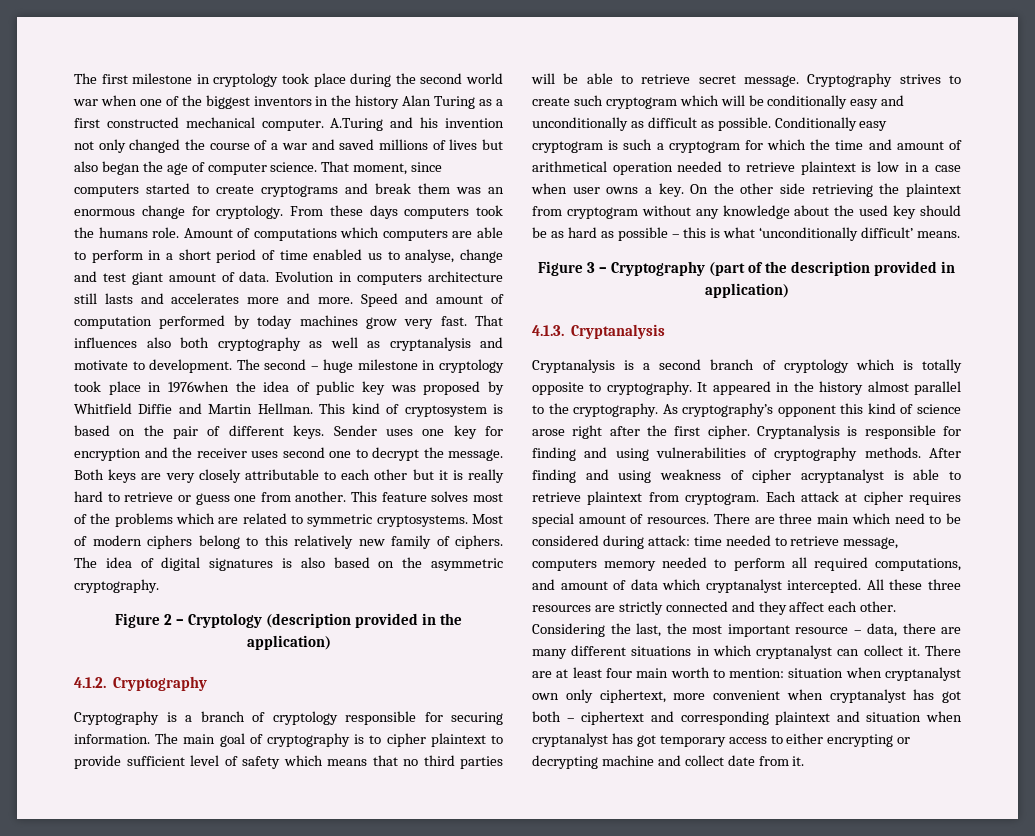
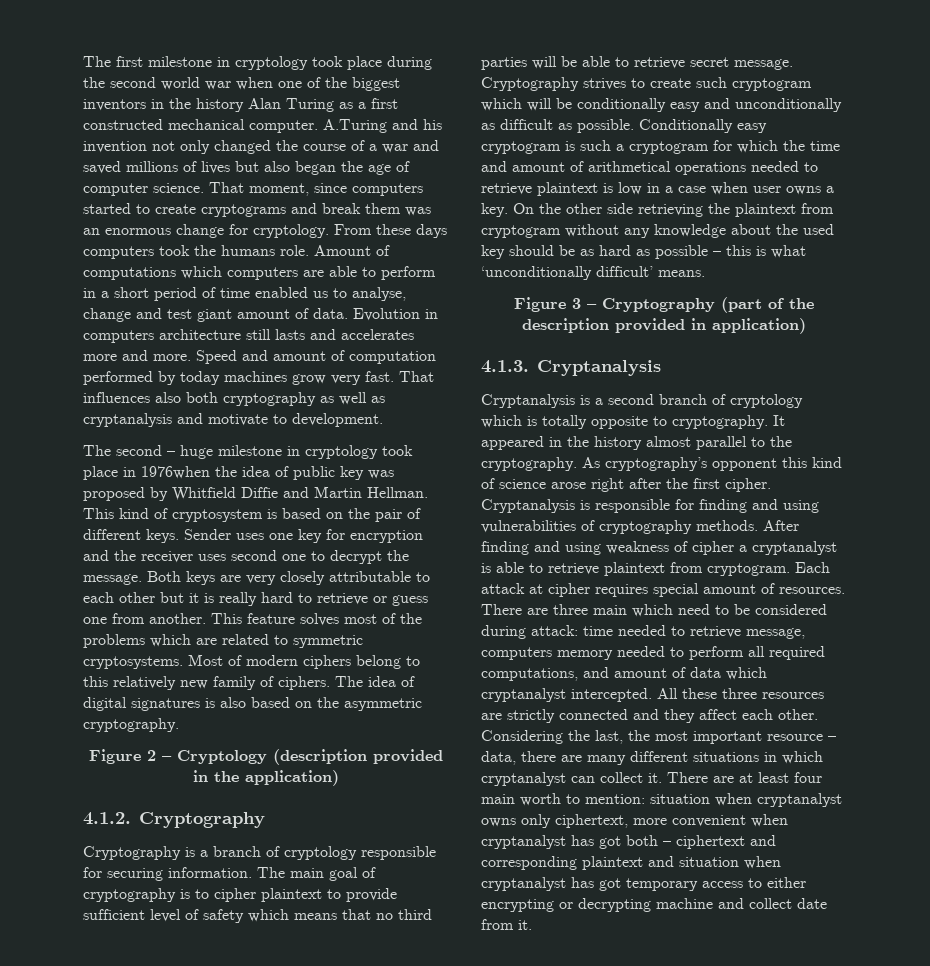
(233, 366) none -> (383, 420) //
[612,162,673,175] operation -> [675,162,746,175] operations
[801,469,884,483] acryptanalyst -> [739,541,837,555] a cryptanalyst
[532,693,559,700] own -> [481,818,516,827] owns

